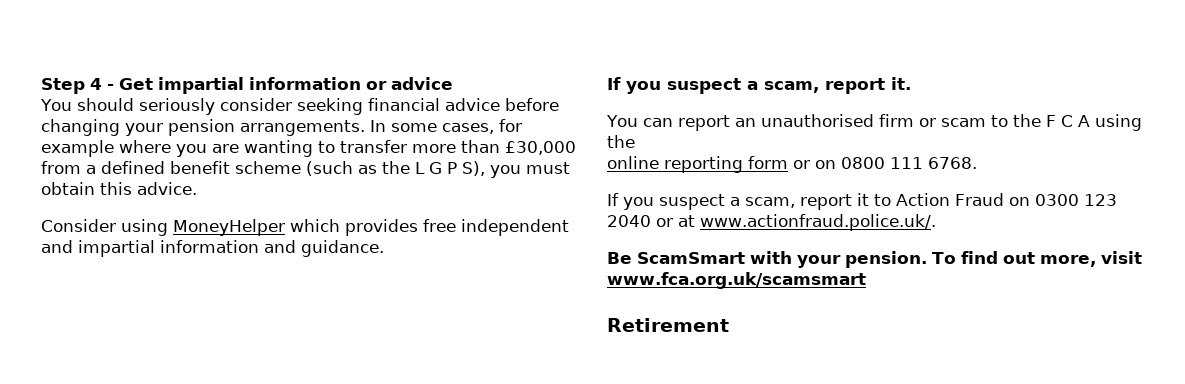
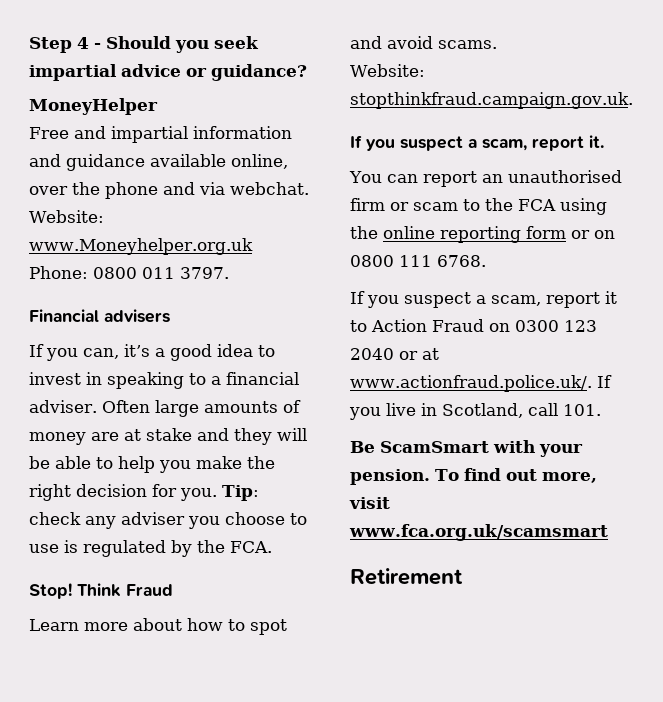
[119,77,453,94] [40,98,559,115] [41,119,522,136] [41,140,576,157] [41,161,570,178] [41,182,197,195] [41,219,569,236] [41,240,384,257] Get impartial information or advice // You should seriously consider seeking financial advice before changing your pension arrangements. In some cases, for example where you are wanting to transfer more than £30,000 from a defined benefit scheme (such as the L G P S), you must obtain this advice. // Consider using MoneyHelper which provides free independent and impartial information and guidance. -> [106,36,259,53] [29,64,307,81] [29,98,158,115] [29,126,292,143] [29,154,288,171] [29,182,309,199] [29,210,104,223] [29,238,253,255] [29,266,229,279] [29,309,170,323] [29,344,275,361] [29,372,299,389] [29,400,301,417] [29,428,307,445] [29,456,275,473] [29,484,259,501] [29,512,307,529] [29,540,272,557] [29,583,173,599] [29,618,287,635] [350,36,497,49] [350,64,425,77] [350,92,633,109] Should you seek impartial advice or guidance? // MoneyHelper // Free and impartial information and guidance available online, over the phone and via webchat. Website: www.Moneyhelper.org.uk Phone: 0800 011 3797. // Financial advisers // If you can, it’s a good idea to invest in speaking to a financial adviser. Often large amounts of money are at stake and they will be able to help you make the right decision for you. Tip: check any adviser you choose to use is regulated by the FCA. // Stop! Think Fraud // Learn more about how to spot and avoid scams. // Website: stopthinkfraud.campaign.gov.uk.
[1045,115,1090,127] F C A -> [518,199,556,211] FCA
(635, 141) // -> (378, 232) none
(936, 222) none -> [596,375,612,388] [349,403,601,420] If you live in Scotland, call 101.

